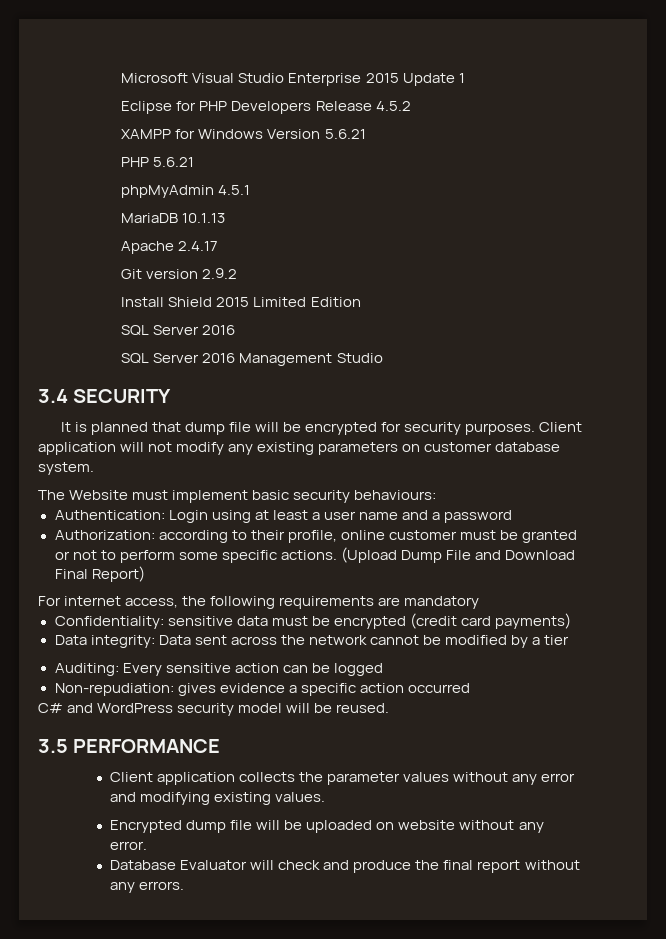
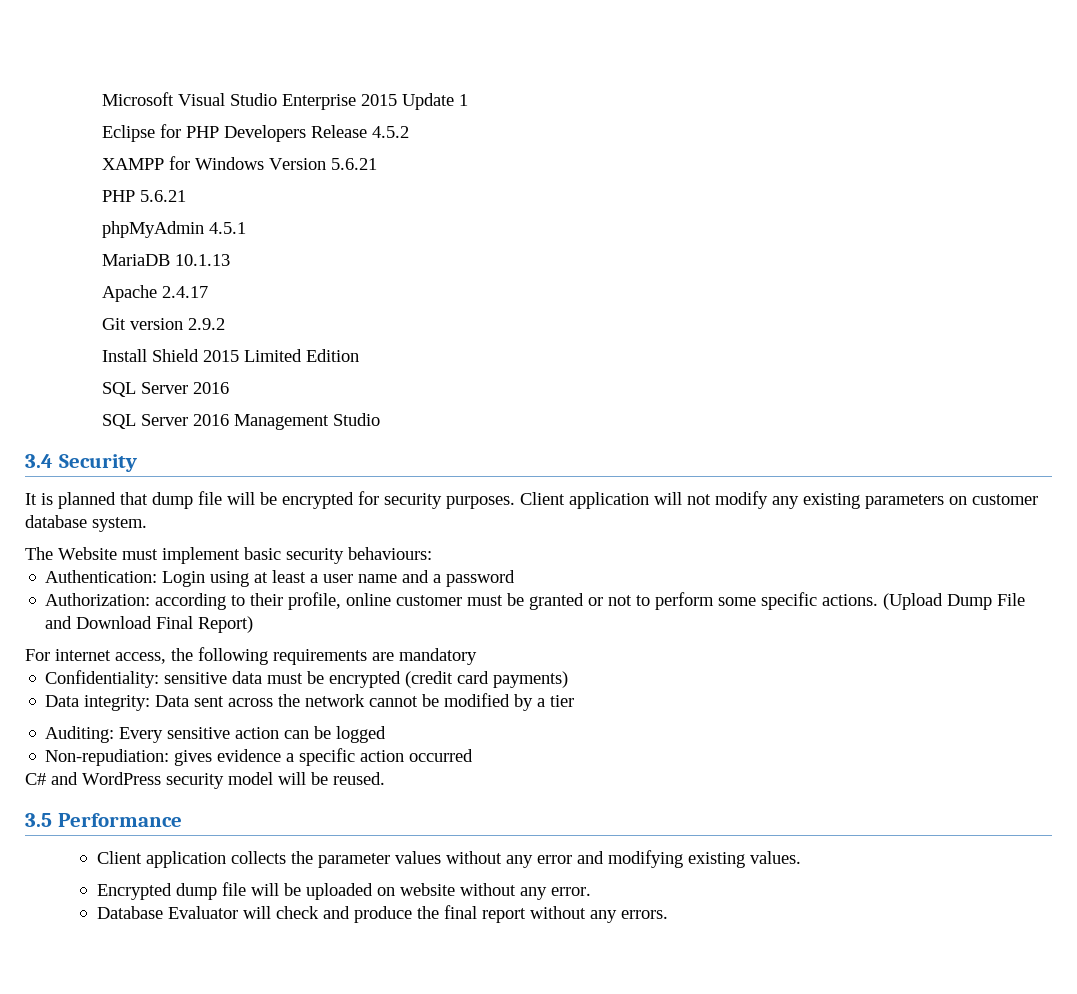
[73,389,172,403] SECURITY -> [58,454,137,472] Security
[73,739,221,753] PERFORMANCE -> [57,813,182,827] Performance

